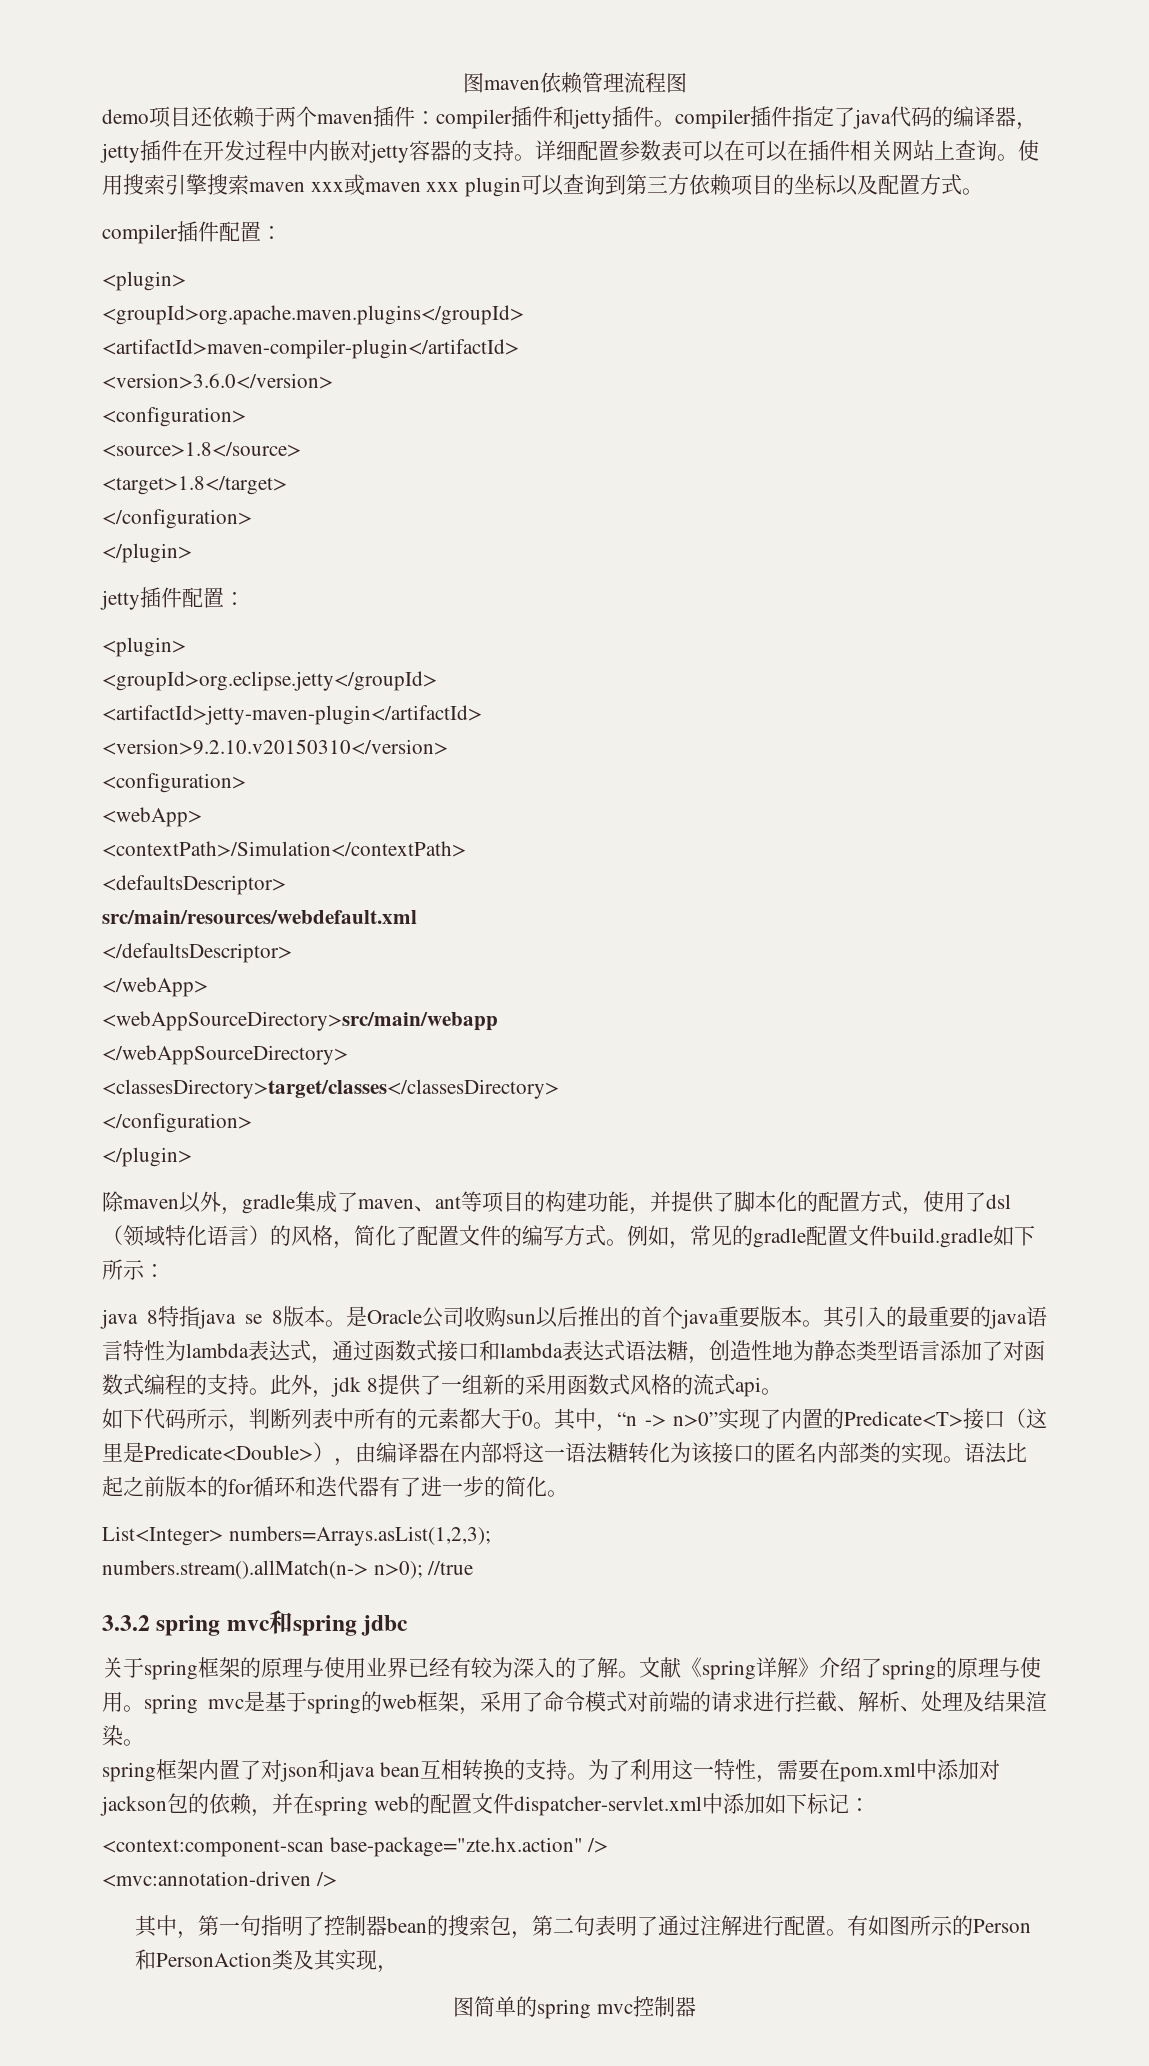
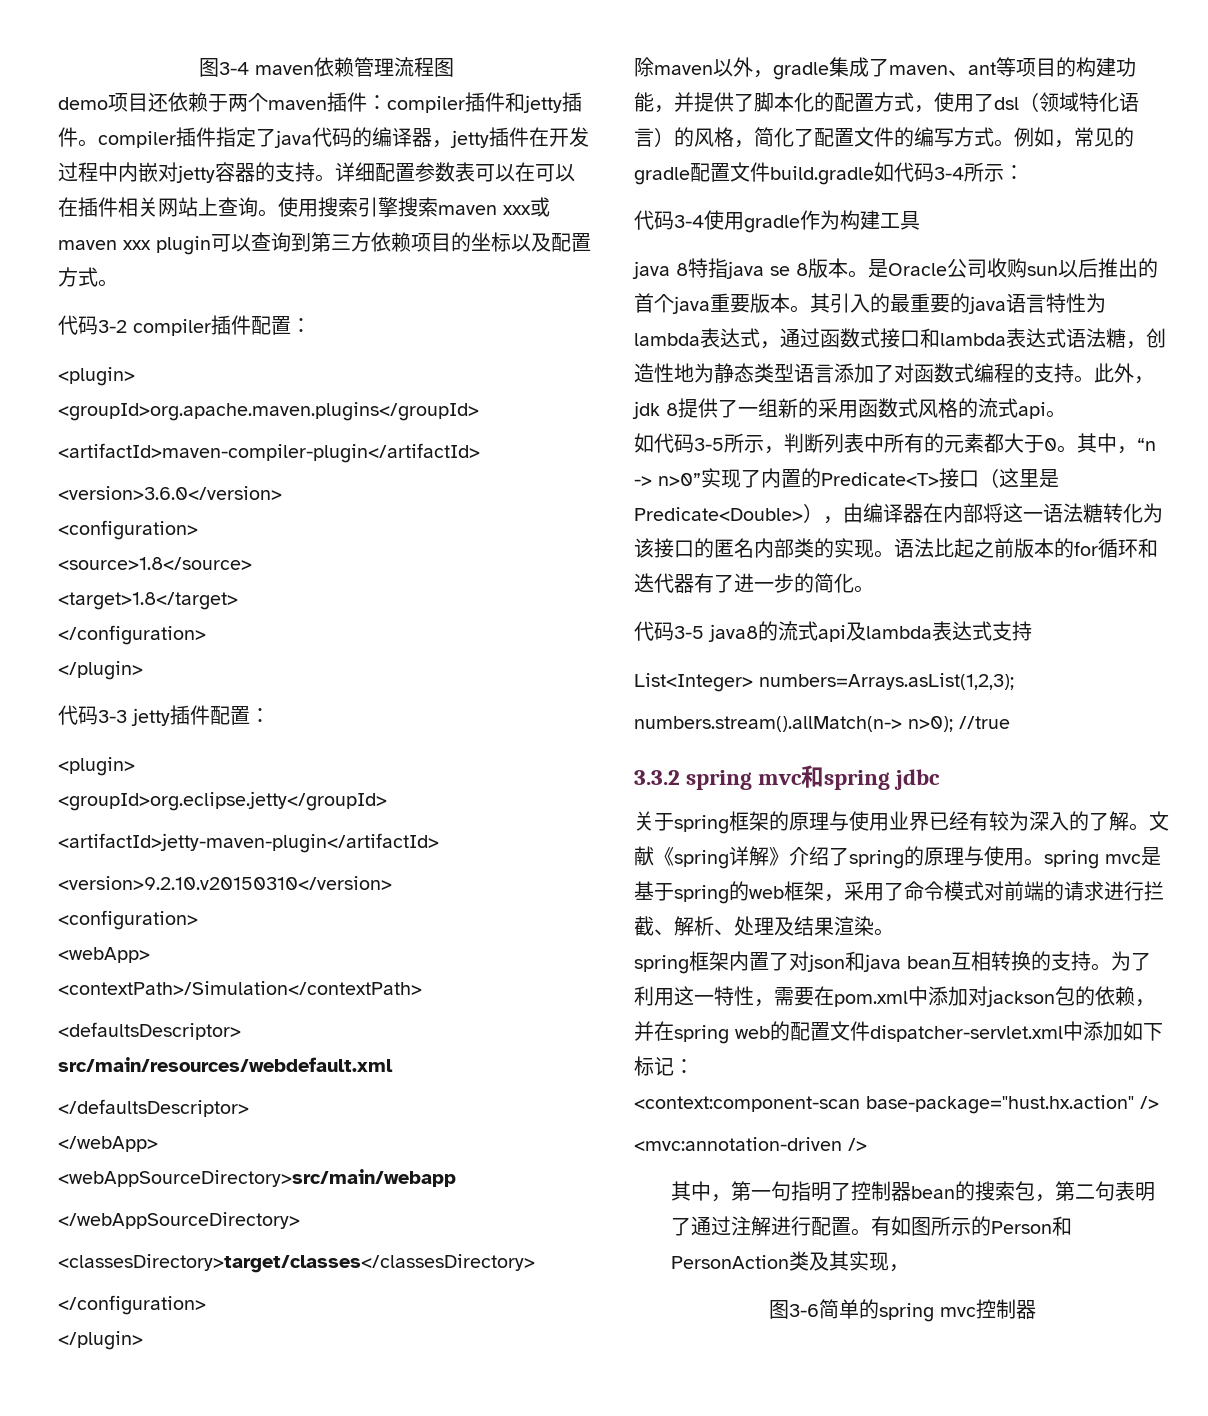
[462,72,484,93] 图 -> [198,58,249,77] 图3-4
(984, 191) none -> [58,315,127,335] 代码3-2
(192, 553) none -> [58,705,127,725] 代码3-3
[1014,1225,1035,1246] 下 -> [894,162,964,182] 代码3-4
(165, 1270) none -> [634,210,920,233] // 代码3-4使用gradle作为构建工具
[123,1408,186,1429] 下代码 -> [654,433,724,453] 代码3-5
(568, 1493) none -> [634,621,1032,642] // 代码3-5 java8的流式api及lambda表达式支持
[329,1837,583,1857] base-package="zte.hx.action" -> [866,1095,1134,1114] base-package="hust.hx.action"
(475, 2006) none -> [788,1304,819,1317] 3-6

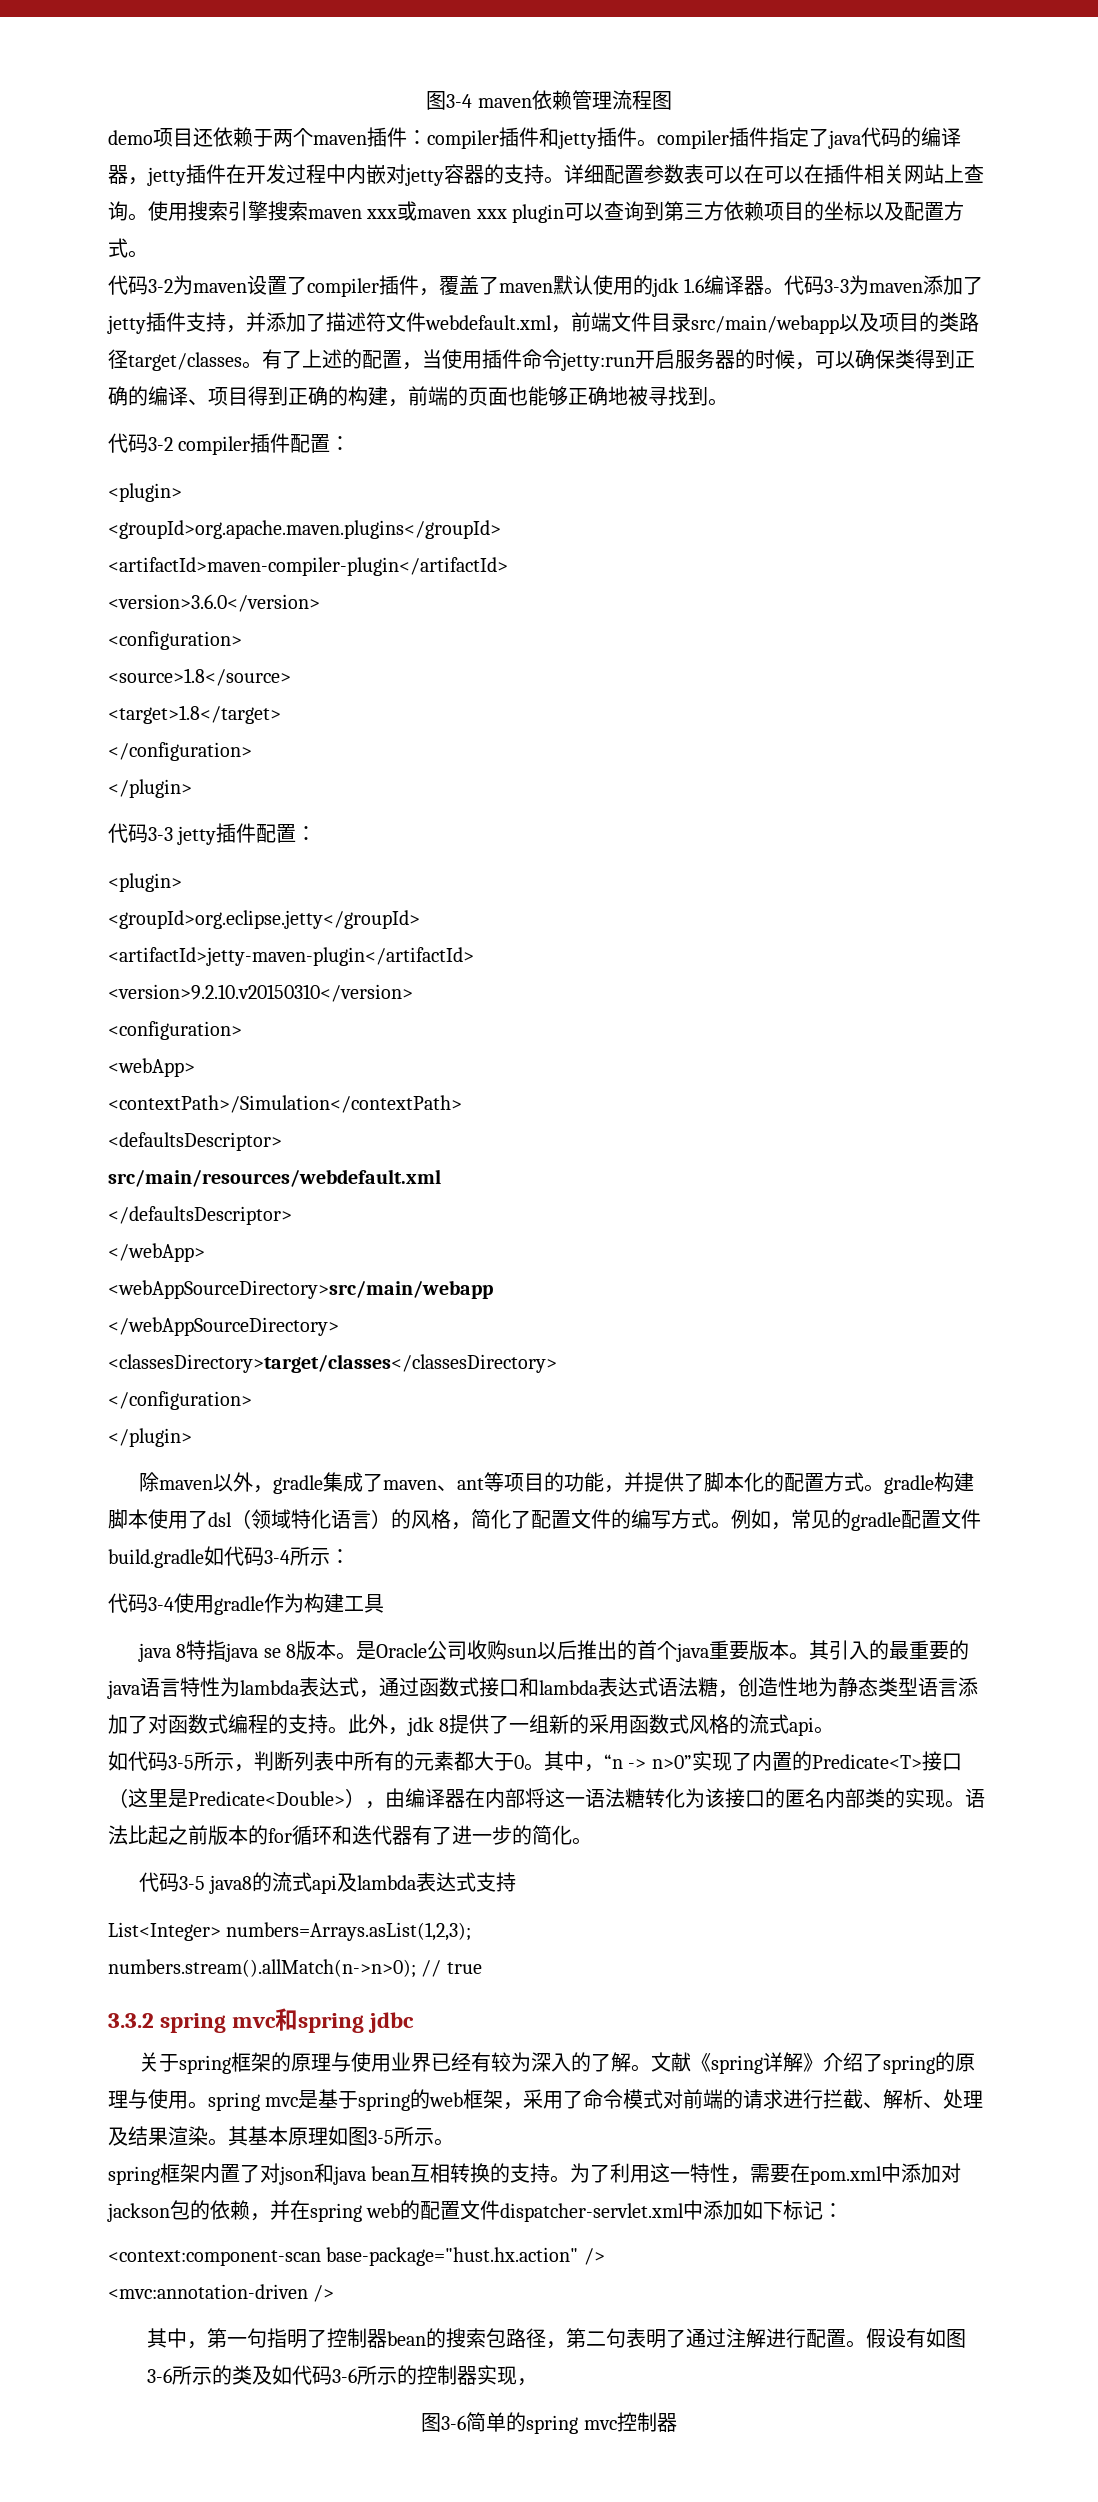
(118, 283) none -> [108,275,984,297] [107,312,979,334] [108,349,975,371] [108,386,728,407] // 代码3-2为maven设置了compiler插件，覆盖了maven默认使用的jdk 1.6编译器。代码3-3为maven添加了jetty插件支持，并添加了描述符文件webdefault.xml，前端文件目录src/main/webapp以及项目的类路径target/classes。有了上述的配置，当使用插件命令jetty:run开启服务器的时候，可以确保类得到正确的编译、项目得到正确的构建，前端的页面也能够正确地被寻找到。
[1076,57,1116,77] 构建 -> (564, 1482) none
[914,105,934,113] ， -> [863,1472,974,1494] [108,1509,148,1529] 。gradle构建脚本
[634,716,1010,732] numbers.stream().allMatch(n-> n>0); //true -> [108,1959,482,1978] numbers.stream().allMatch(n->n>0); // true
(894, 932) none -> [228,2126,454,2146] 其基本原理如图3-5所示。
(1036, 1191) none -> [505,2328,546,2348] 路径
[871,1216,1073,1236] [671,1251,850,1271] 有如图所示的Person和PersonAction类及其 -> [865,2328,966,2348] [146,2365,477,2385] 假设有如图3-6所示的类及如代码3-6所示的控制器

